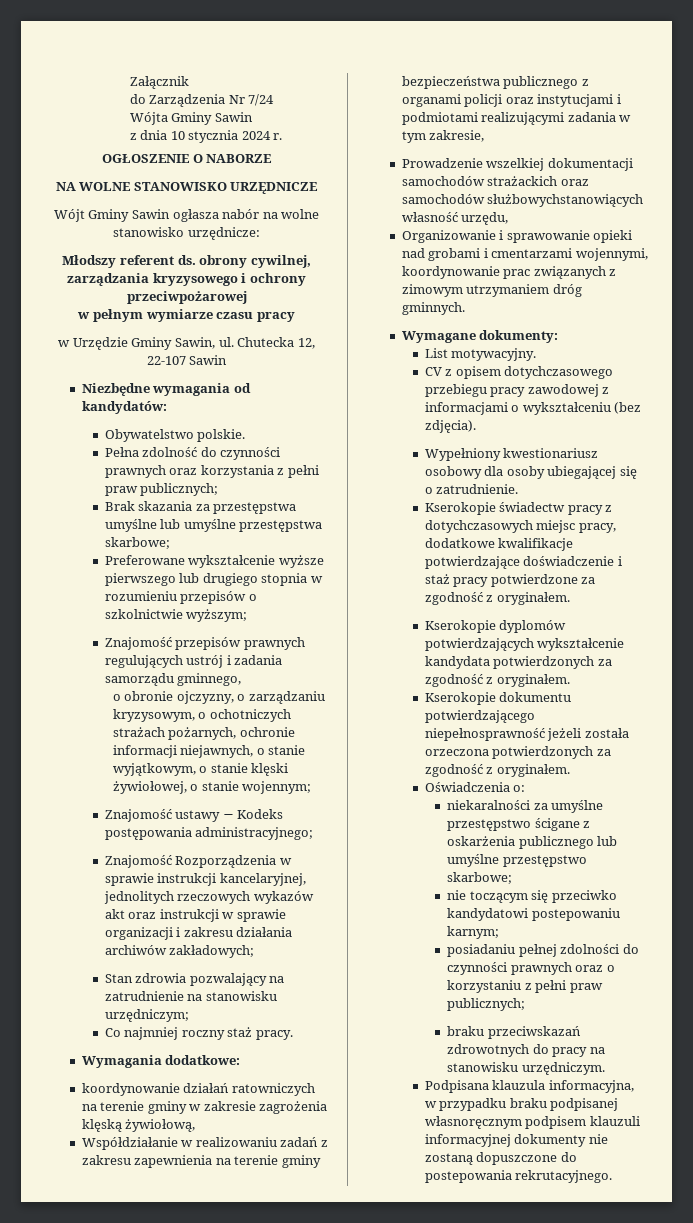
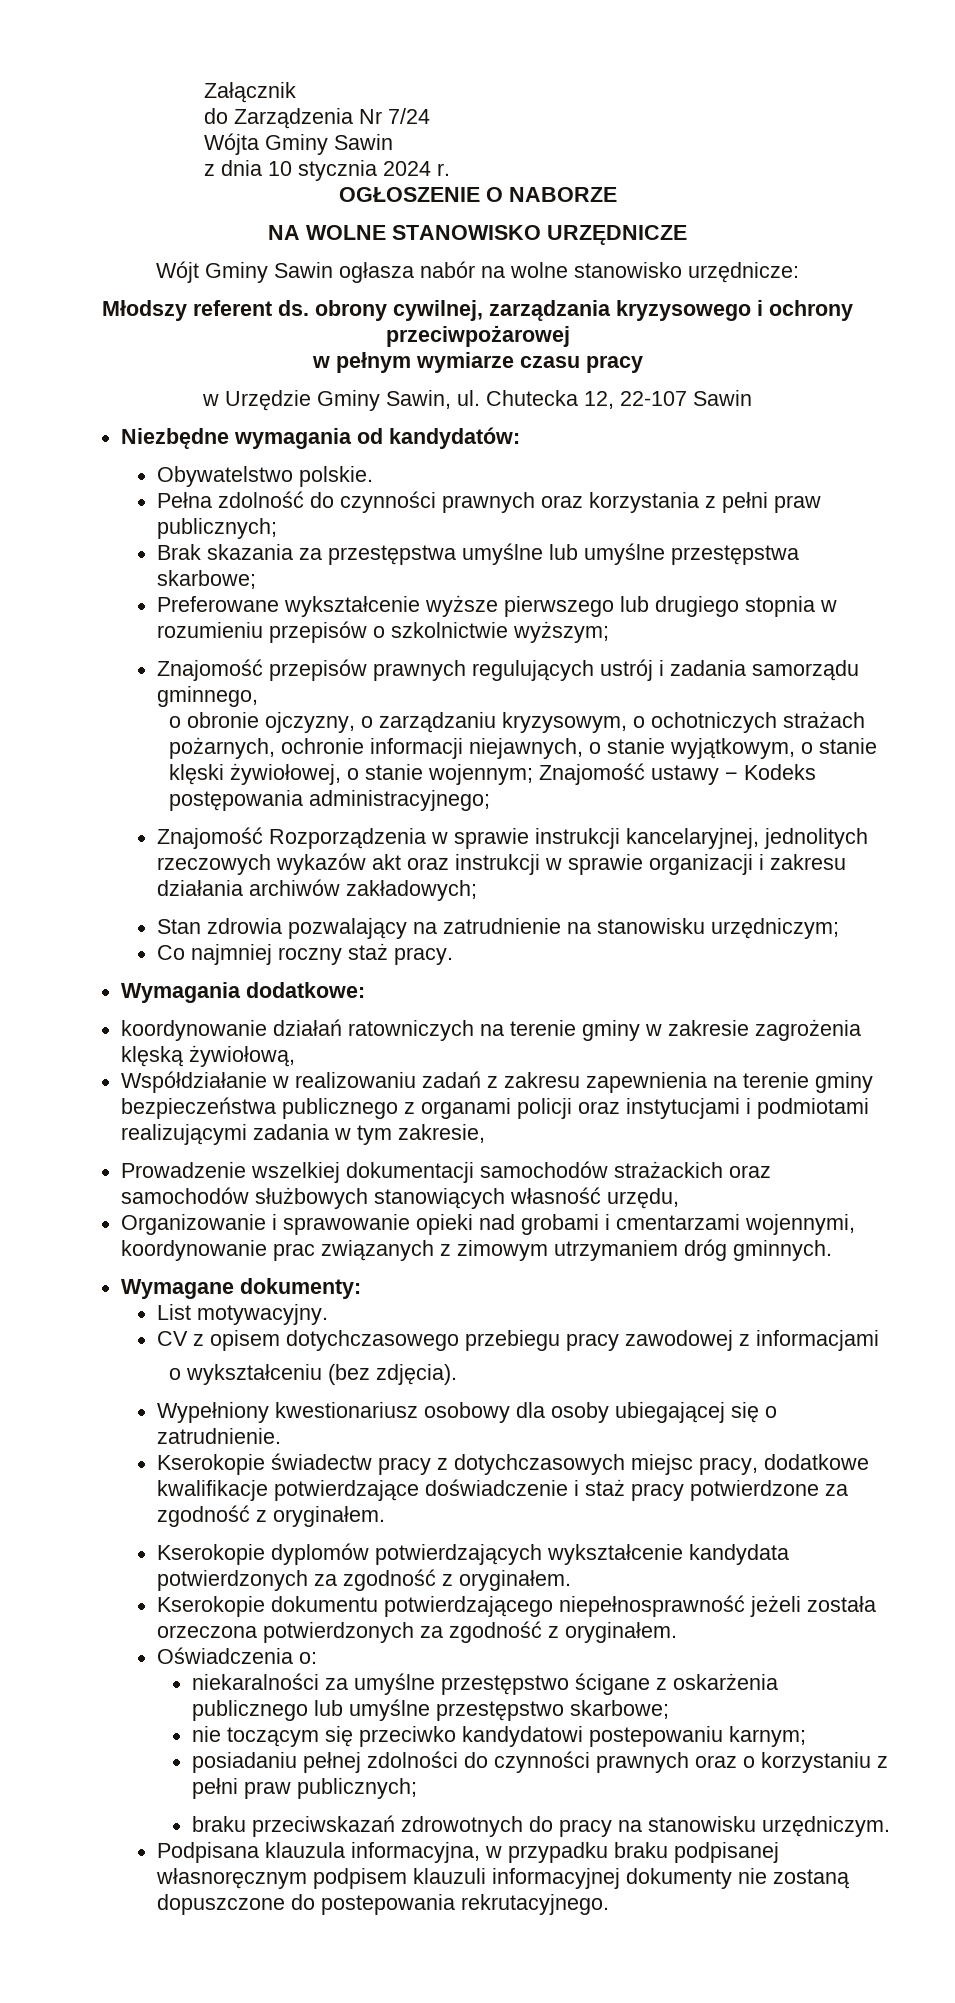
(312, 787) // -> (533, 774) none
[487,194,644,207] służbowychstanowiących -> [255,1187,506,1209] służbowych stanowiących
(508, 408) none -> (879, 1340) //

